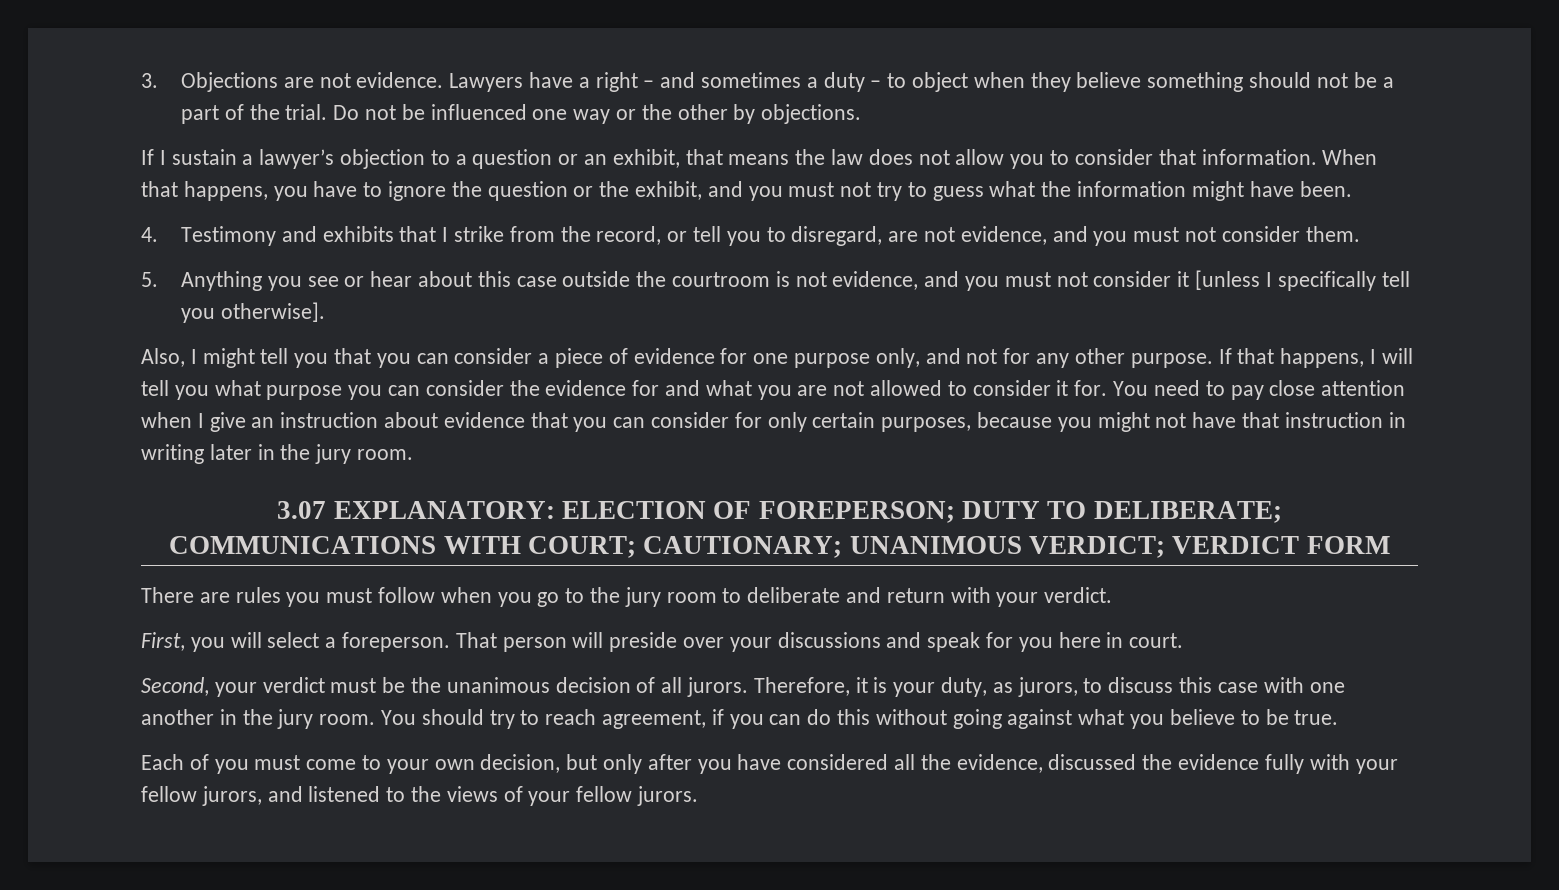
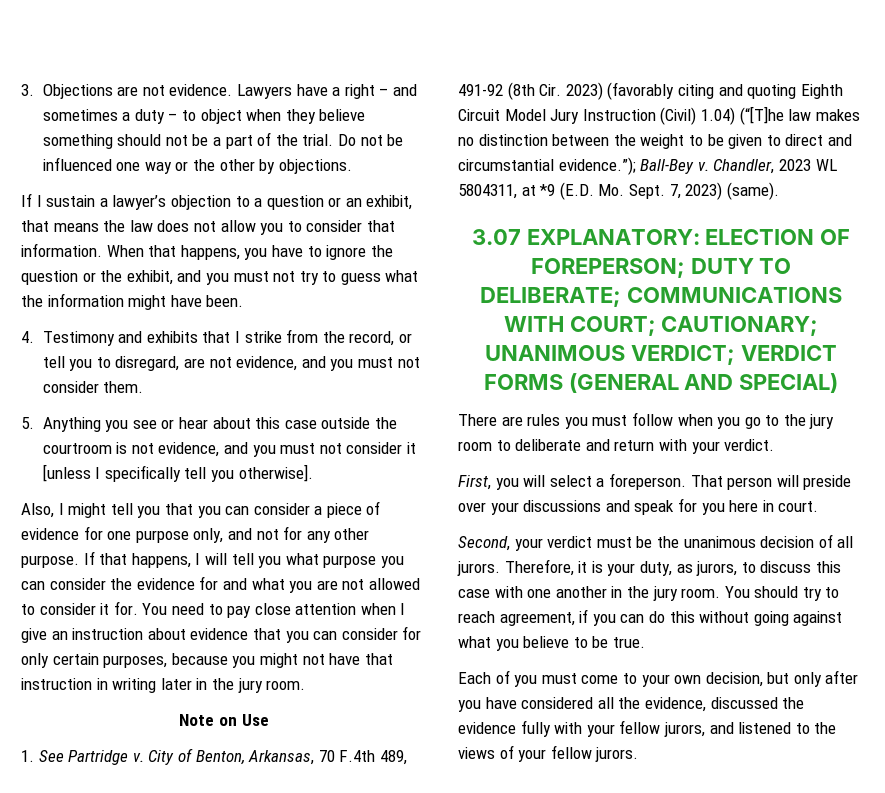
(414, 454) none -> [179,714,269,726] [21,748,407,765] [458,82,843,100] [458,106,860,125] [458,134,852,149] [458,157,837,175] [458,182,779,200] // Note on Use // 1. See Partridge v. City of Benton, Arkansas, 70 F.4th 489, 491-92 (8th Cir. 2023) (favorably citing and quoting Eighth Circuit Model Jury Instruction (Civil) 1.04) (“[T]he law makes no distinction between the weight to be given to direct and circumstantial evidence.”); Ball-Bey v. Chandler, 2023 WL 5804311, at *9 (E.D. Mo. Sept. 7, 2023) (same).
[1306,536,1390,554] FORM -> [483,373,839,393] FORMS (GENERAL AND SPECIAL)

